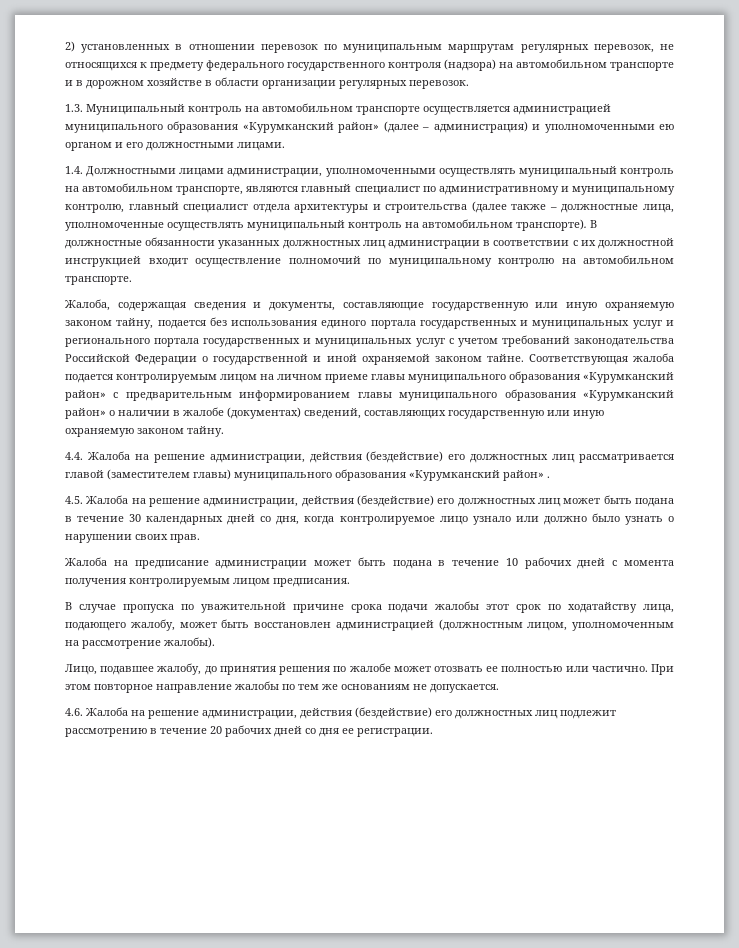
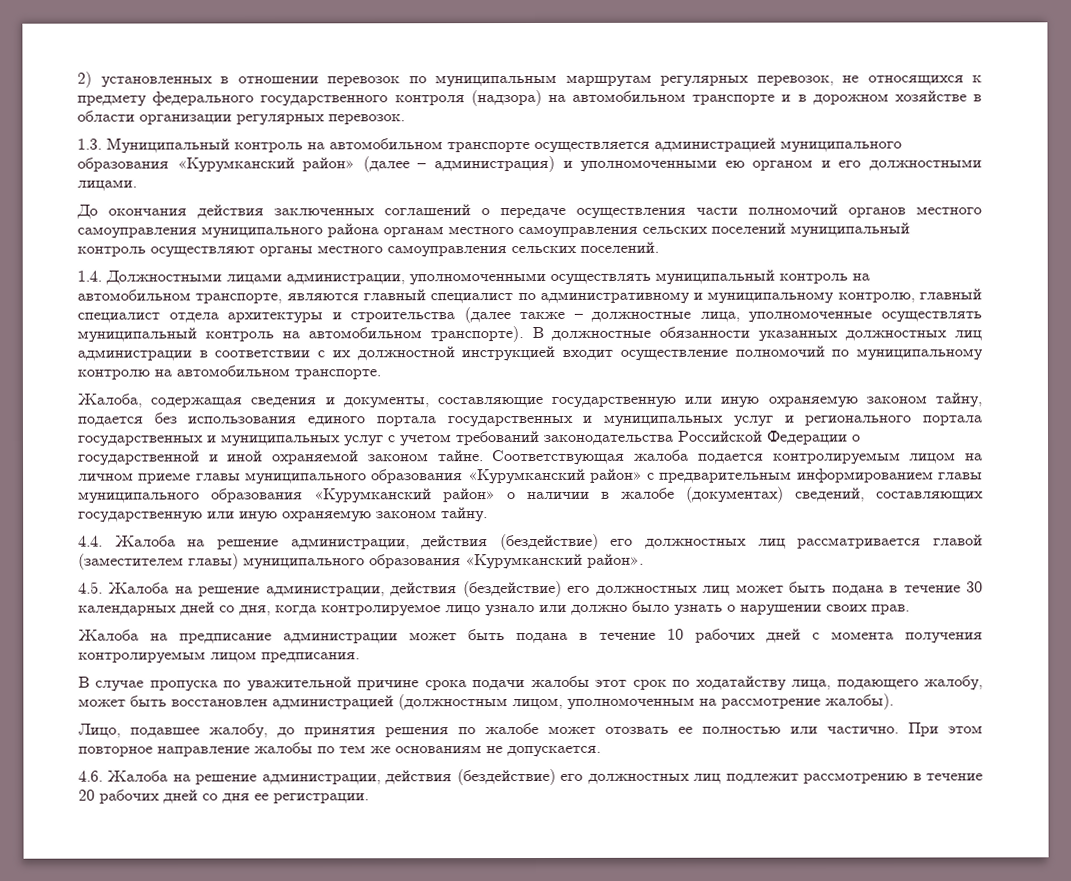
(285, 146) none -> [76,203,982,219] [77,222,910,239] [77,241,659,258] // До окончания действия заключенных соглашений о передаче осуществления части полномочий органов местного самоуправления муниципального района органам местного самоуправления сельских поселений муниципальный контроль осуществляют органы местного самоуправления сельских поселений.
[503,470,550,481] район» . -> [587,553,644,568] район».

